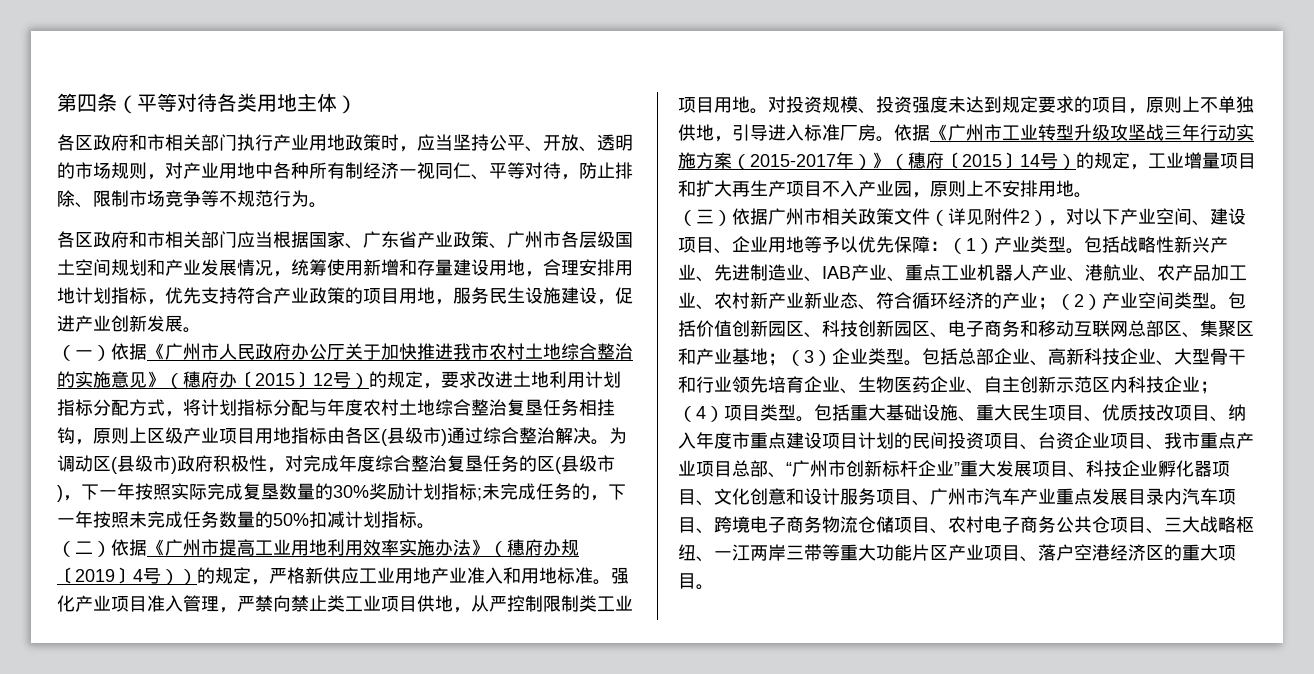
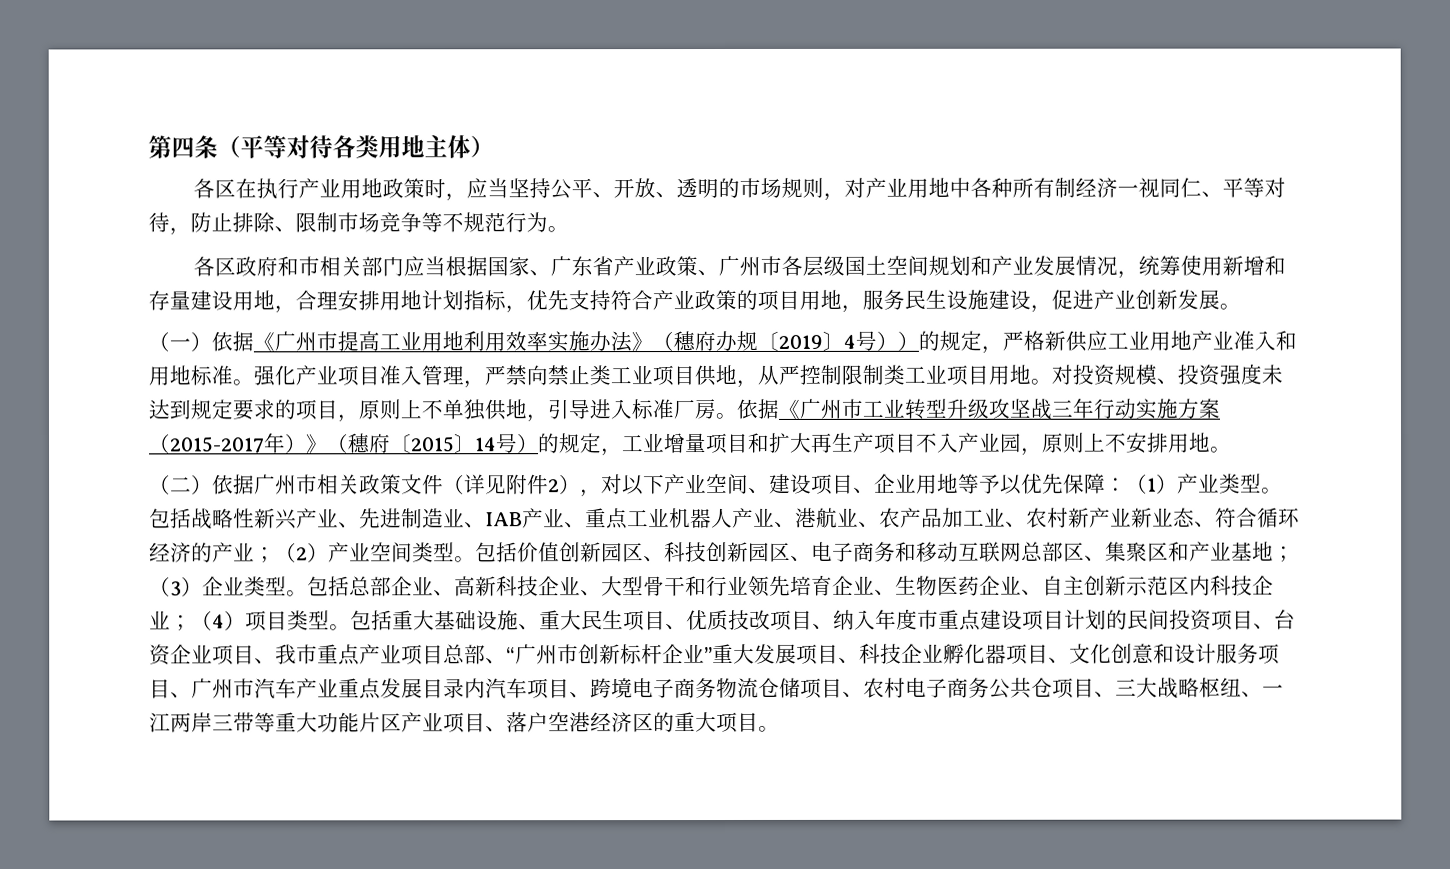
[93,134,237,151] 政府和市相关部门 -> [234,178,257,199] 在
[219,343,633,360] [57,371,621,389] [57,399,615,417] [57,427,627,446] [57,455,615,474] [57,483,626,502] [57,511,435,529] [57,539,219,557] 人民政府办公厅关于加快推进我市农村土地综合整治的实施意见》（穗府办〔2015〕12号）的规定，要求改进土地利用计划指标分配方式，将计划指标分配与年度农村土地综合整治复垦任务相挂钩，原则上区级产业项目用地指标由各区(县级市)通过综合整治解决。为调动区(县级市)政府积极性，对完成年度综合整治复垦任务的区(县级市)，下一年按照实际完成复垦数量的30%奖励计划指标;未完成任务的，下一年按照未完成任务数量的50%扣减计划指标。 // （二）依据《广州市 -> (338, 341) none
[696,209,714,224] 三 -> [170,476,192,493] 二

